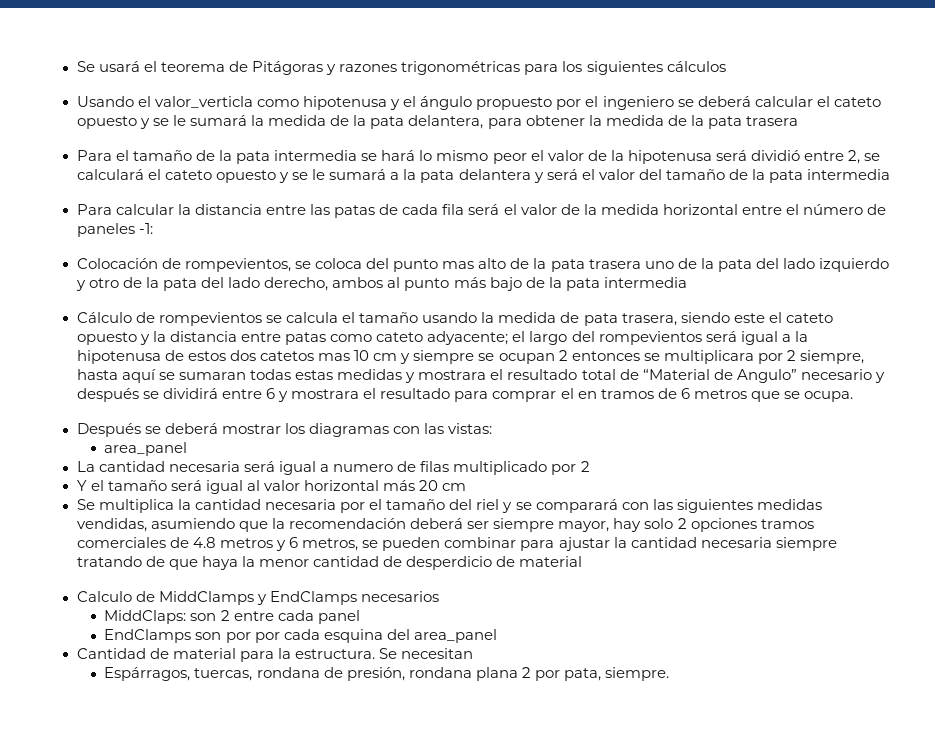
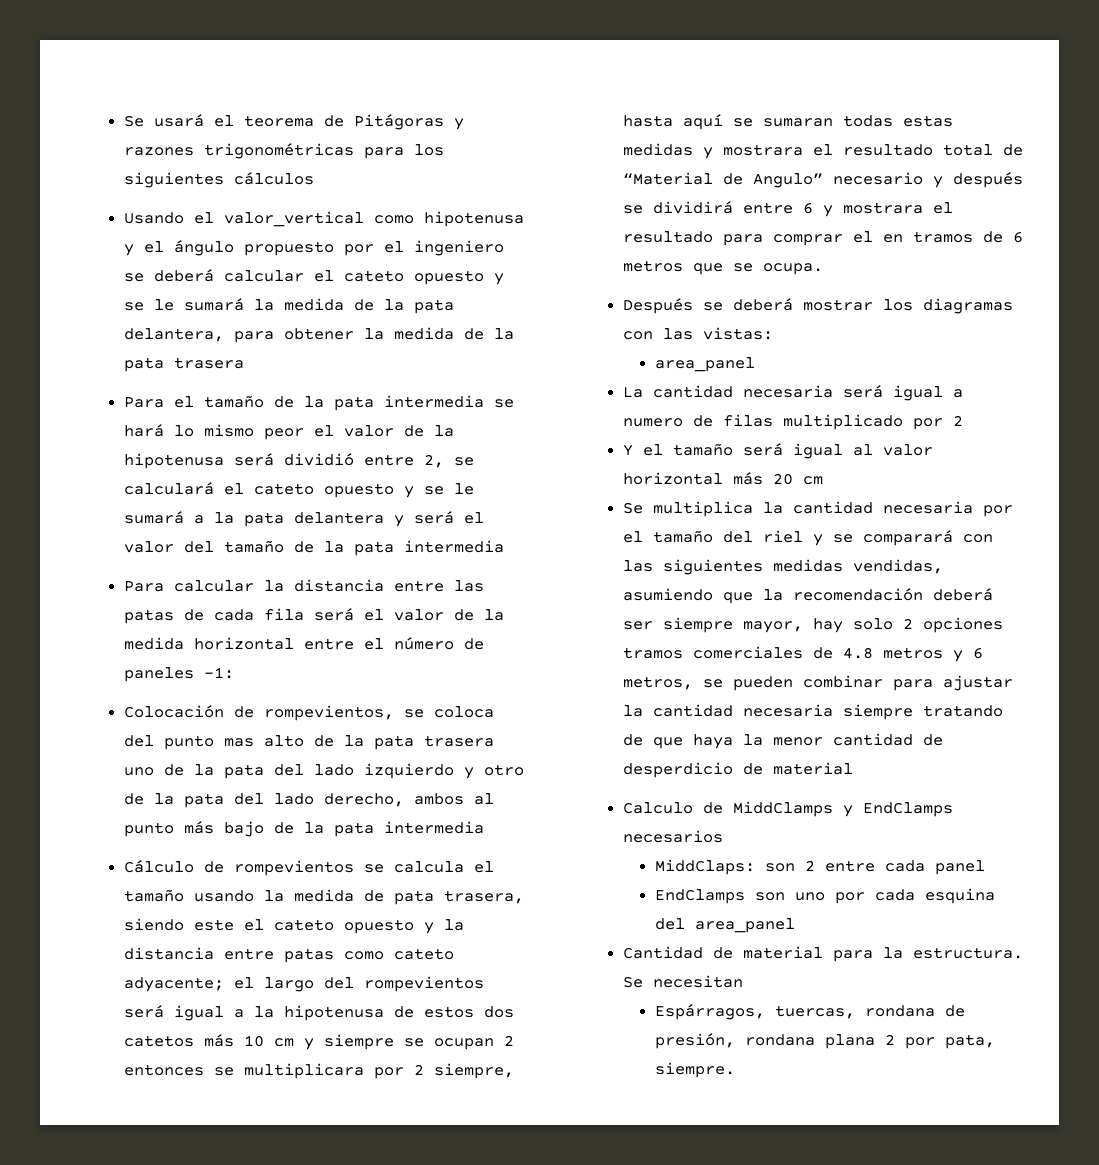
[155,96,254,108] valor_verticla -> [223,211,364,227] valor_vertical
[318,353,351,361] mas -> [203,1034,234,1047] más
[225,632,251,643] por -> [795,892,826,901] uno

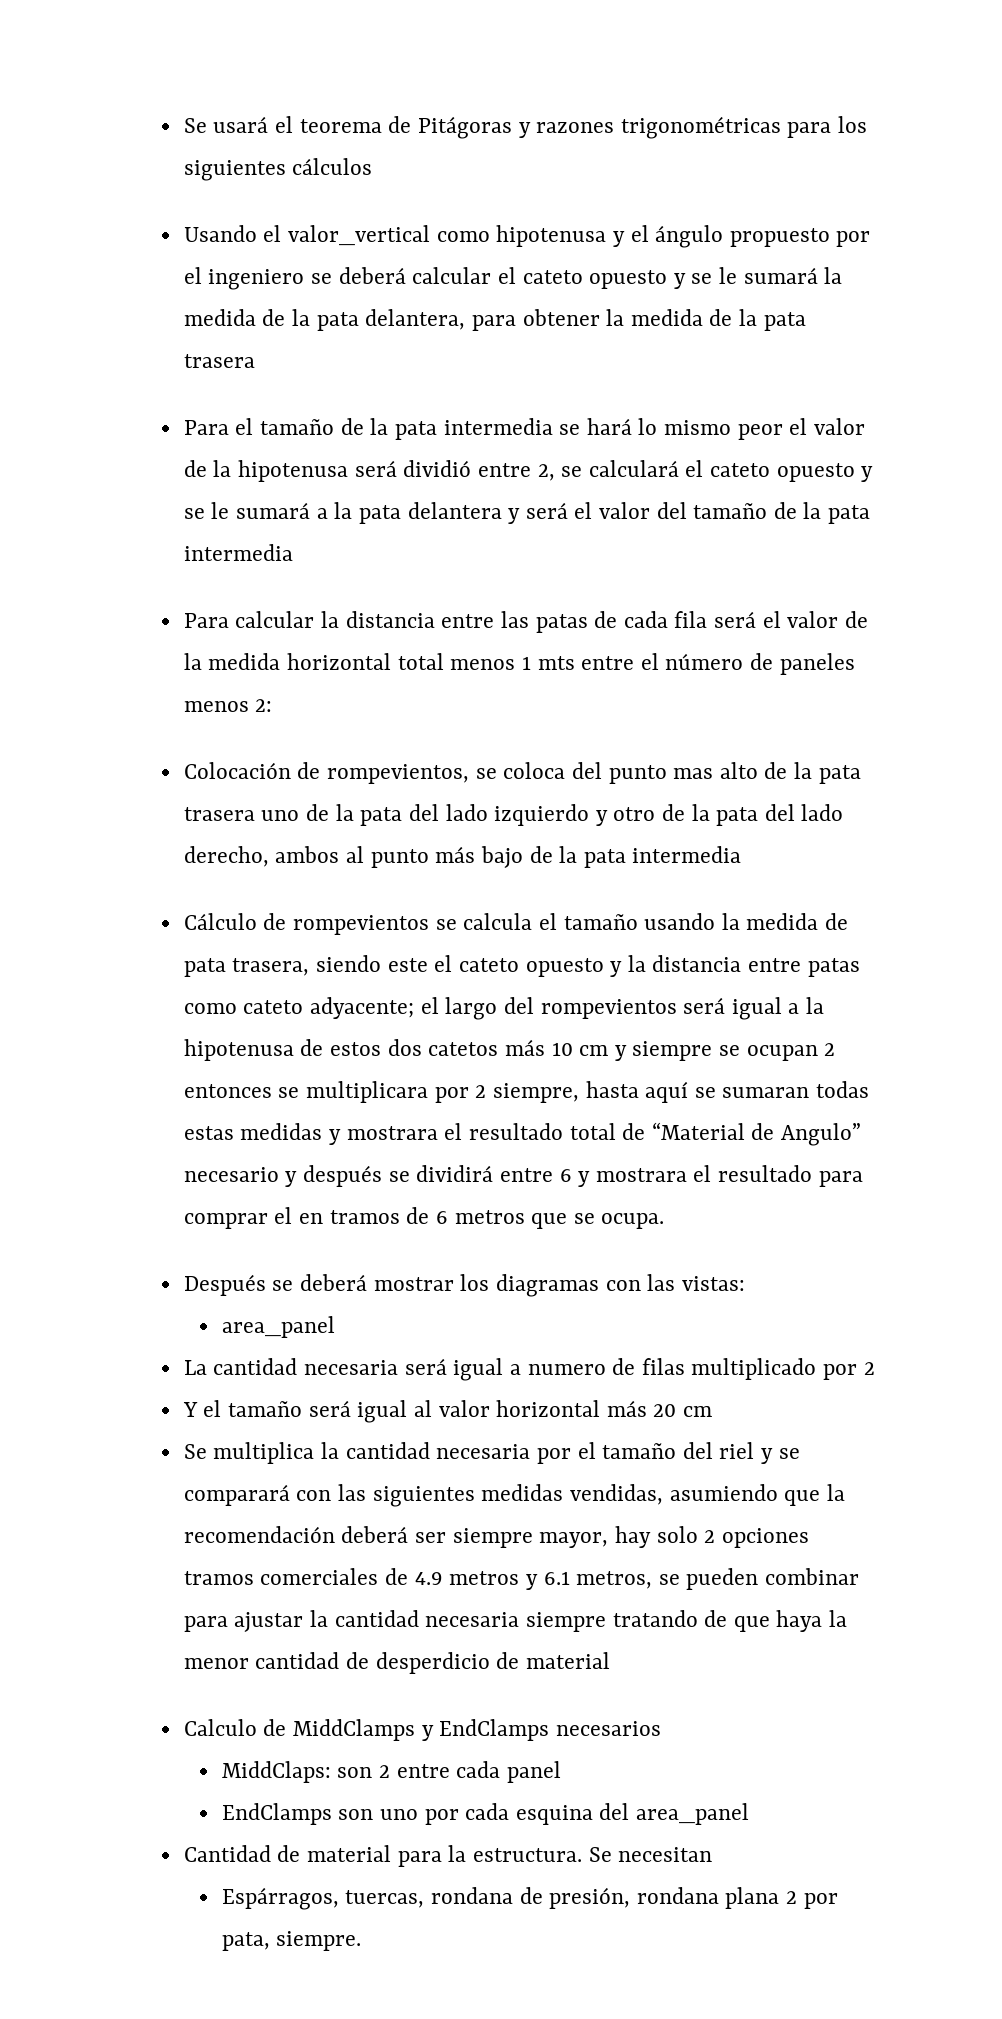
(294, 643) none -> [397,653,575,670] total menos 1 mts
[203,667,234,679] -1: -> [183,699,273,712] menos 2:
[842,647,873,659] 4.8 -> [414,1572,443,1585] 4.9
[972,647,983,659] 6 -> [543,1571,570,1585] 6.1

